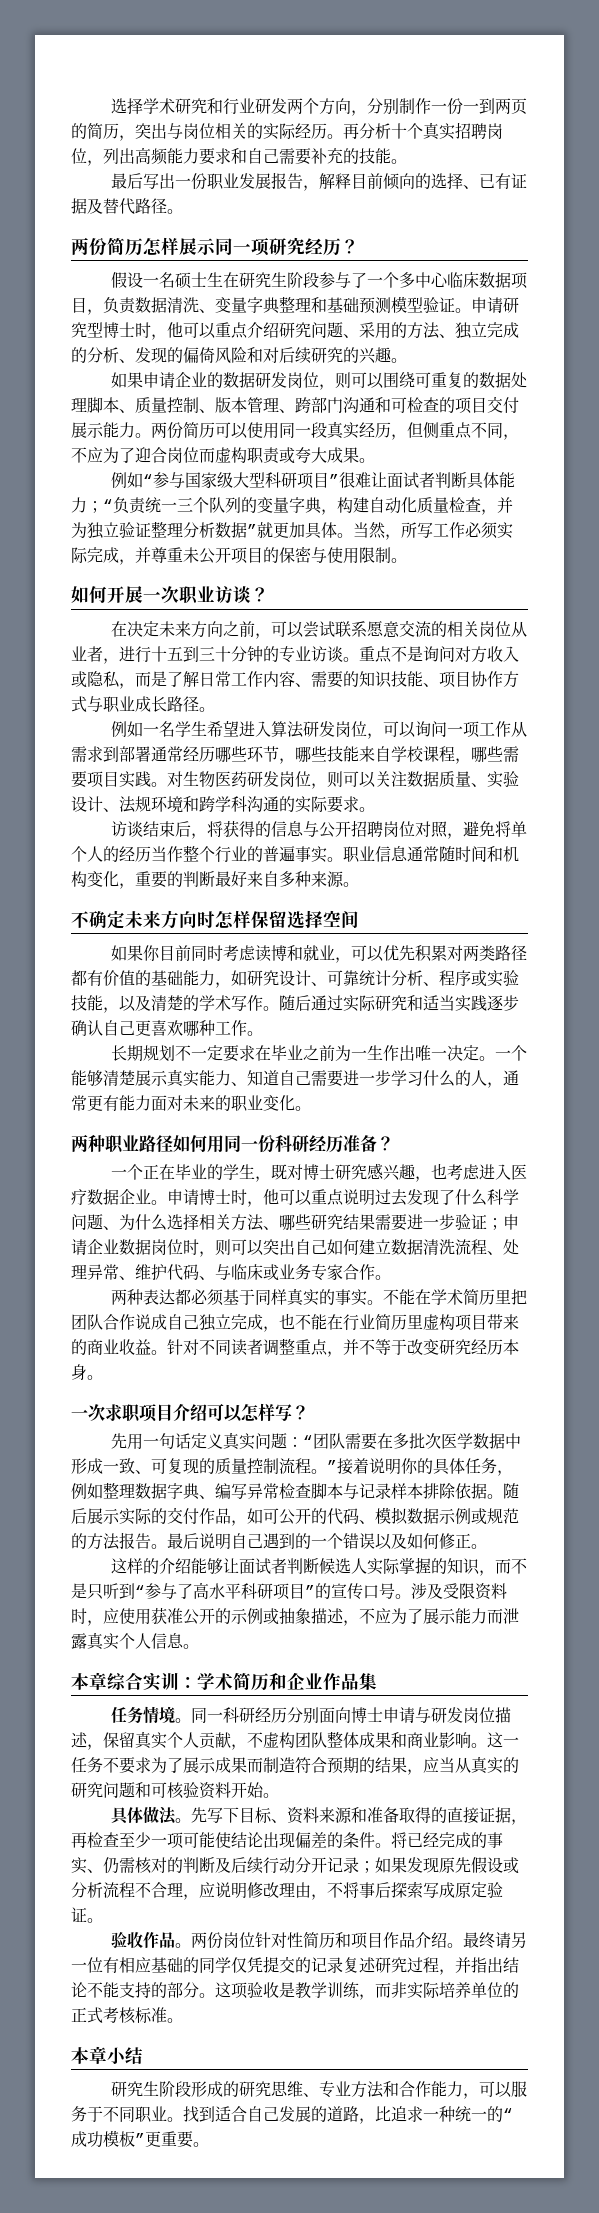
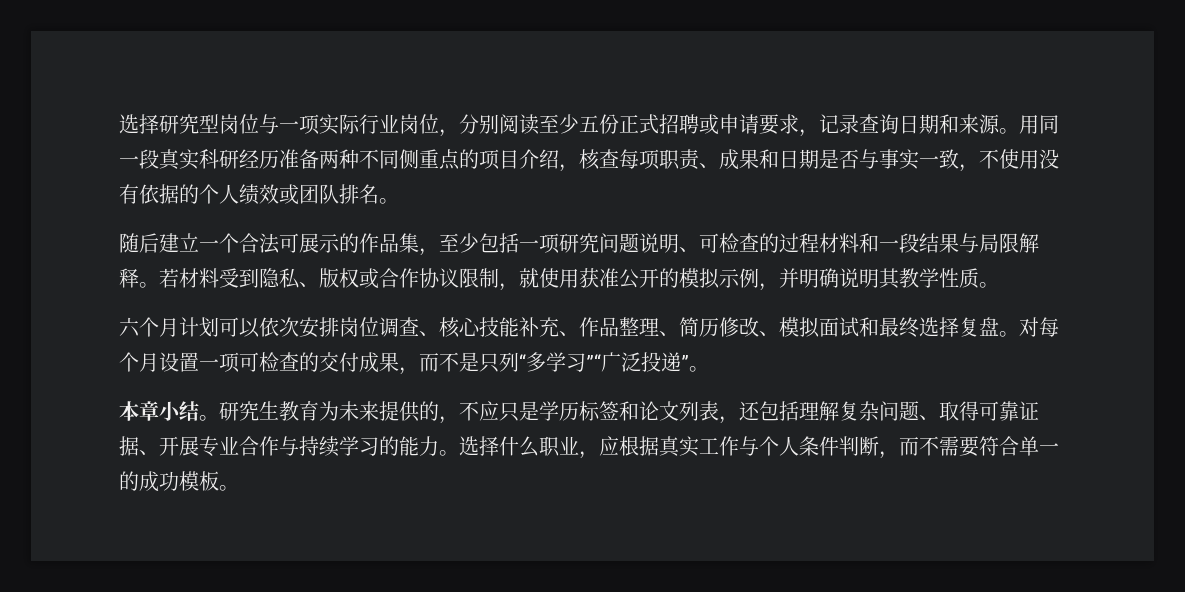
[110,98,527,116] [71,122,503,141] [71,147,407,166] [110,172,527,191] [71,198,183,215] [71,237,359,256] [110,272,528,289] [71,296,519,315] [71,322,519,340] [71,347,407,364] [110,371,527,390] [71,396,519,414] [71,421,519,440] [71,447,375,464] [110,472,515,489] [71,497,513,515] [71,521,513,540] [71,546,407,565] [71,586,269,605] [110,620,527,639] [71,646,519,664] [71,671,519,689] [71,696,215,713] [110,720,527,739] [71,746,519,764] [71,771,519,789] [71,796,375,813] [110,820,527,839] [71,845,519,863] [71,871,359,889] [71,910,359,929] [110,945,527,963] [71,970,519,988] [71,995,519,1013] [71,1020,263,1037] [110,1045,527,1062] [71,1069,519,1088] [71,1095,311,1112] [71,1134,394,1154] [110,1163,527,1182] [71,1189,519,1207] [71,1214,519,1231] [71,1239,519,1257] [71,1264,391,1281] [110,1288,527,1306] [71,1313,519,1332] [71,1338,519,1357] [71,1364,103,1380] [71,1403,309,1423] [110,1432,521,1450] [71,1458,513,1476] [71,1482,519,1500] [71,1507,519,1526] [71,1532,487,1550] [110,1557,527,1576] [71,1582,507,1600] [71,1607,519,1626] [71,1632,199,1650] [71,1672,377,1691] [110,1706,511,1724] [71,1731,519,1750] [71,1756,519,1775] [71,1782,279,1799] [110,1806,527,1825] [71,1832,503,1849] [71,1857,519,1874] [71,1881,503,1900] [71,1907,103,1923] [110,1932,527,1949] [71,1956,519,1975] [71,1982,519,2000] [71,2007,183,2024] [71,2046,143,2065] [110,2081,527,2099] [71,2106,513,2124] [71,2130,193,2148] 选择学术研究和行业研发两个方向，分别制作一份一到两页的简历，突出与岗位相关的实际经历。再分析十个真实招聘岗位，列出高频能力要求和自己需要补充的技能。 // 最后写出一份职业发展报告，解释目前倾向的选择、已有证据及替代路径。 // 两份简历怎样展示同一项研究经历？ // 假设一名硕士生在研究生阶段参与了一个多中心临床数据项目，负责数据清洗、变量字典整理和基础预测模型验证。申请研究型博士时，他可以重点介绍研究问题、采用的方法、独立完成的分析、发现的偏倚风险和对后续研究的兴趣。 // 如果申请企业的数据研发岗位，则可以围绕可重复的数据处理脚本、质量控制、版本管理、跨部门沟通和可检查的项目交付展示能力。两份简历可以使用同一段真实经历，但侧重点不同，不应为了迎合岗位而虚构职责或夸大成果。 // 例如“参与国家级大型科研项目”很难让面试者判断具体能力；“负责统一三个队列的变量字典，构建自动化质量检查，并为独立验证整理分析数据”就更加具体。当然，所写工作必须实际完成，并尊重未公开项目的保密与使用限制。 // 如何开展一次职业访谈？ // 在决定未来方向之前，可以尝试联系愿意交流的相关岗位从业者，进行十五到三十分钟的专业访谈。重点不是询问对方收入或隐私，而是了解日常工作内容、需要的知识技能、项目协作方式与职业成长路径。 // 例如一名学生希望进入算法研发岗位，可以询问一项工作从需求到部署通常经历哪些环节，哪些技能来自学校课程，哪些需要项目实践。对生物医药研发岗位，则可以关注数据质量、实验设计、法规环境和跨学科沟通的实际要求。 // 访谈结束后，将获得的信息与公开招聘岗位对照，避免将单个人的经历当作整个行业的普遍事实。职业信息通常随时间和机构变化，重要的判断最好来自多种来源。 // 不确定未来方向时怎样保留选择空间 // 如果你目前同时考虑读博和就业，可以优先积累对两类路径都有价值的基础能力，如研究设计、可靠统计分析、程序或实验技能，以及清楚的学术写作。随后通过实际研究和适当实践逐步确认自己更喜欢哪种工作。 // 长期规划不一定要求在毕业之前为一生作出唯一决定。一个能够清楚展示真实能力、知道自己需要进一步学习什么的人，通常更有能力面对未来的职业变化。 // 两种职业路径如何用同一份科研经历准备？ // 一个正在毕业的学生，既对博士研究感兴趣，也考虑进入医疗数据企业。申请博士时，他可以重点说明过去发现了什么科学问题、为什么选择相关方法、哪些研究结果需要进一步验证；申请企业数据岗位时，则可以突出自己如何建立数据清洗流程、处理异常、维护代码、与临床或业务专家合作。 // 两种表达都必须基于同样真实的事实。不能在学术简历里把团队合作说成自己独立完成，也不能在行业简历里虚构项目带来的商业收益。针对不同读者调整重点，并不等于改变研究经历本身。 // 一次求职项目介绍可以怎样写？ // 先用一句话定义真实问题：“团队需要在多批次医学数据中形成一致、可复现的质量控制流程。”接着说明你的具体任务，例如整理数据字典、编写异常检查脚本与记录样本排除依据。随后展示实际的交付作品，如可公开的代码、模拟数据示例或规范的方法报告。最后说明自己遇到的一个错误以及如何修正。 // 这样的介绍能够让面试者判断候选人实际掌握的知识，而不是只听到“参与了高水平科研项目”的宣传口号。涉及受限资料时，应使用获准公开的示例或抽象描述，不应为了展示能力而泄露真实个人信息。 // 本章综合实训：学术简历和企业作品集 // 任务情境。同一科研经历分别面向博士申请与研发岗位描述，保留真实个人贡献，不虚构团队整体成果和商业影响。这一任务不要求为了展示成果而制造符合预期的结果，应当从真实的研究问题和可核验资料开始。 // 具体做法。先写下目标、资料来源和准备取得的直接证据，再检查至少一项可能使结论出现偏差的条件。将已经完成的事实、仍需核对的判断及后续行动分开记录；如果发现原先假设或分析流程不合理，应说明修改理由，不将事后探索写成原定验证。 // 验收作品。两份岗位针对性简历和项目作品介绍。最终请另一位有相应基础的同学仅凭提交的记录复述研究过程，并指出结论不能支持的部分。这项验收是教学训练，而非实际培养单位的正式考核标准。 // 本章小结 // 研究生阶段形成的研究思维、专业方法和合作能力，可以服务于不同职业。找到适合自己发展的道路，比追求一种统一的“成功模板”更重要 -> [119,114,1059,137] [119,149,1059,172] [119,184,399,205] [119,233,1039,256] [119,268,999,291] [119,317,1059,338] [119,352,709,375] [119,401,1039,424] [119,436,1059,459] [119,471,219,492] 选择研究型岗位与一项实际行业岗位，分别阅读至少五份正式招聘或申请要求，记录查询日期和来源。用同一段真实科研经历准备两种不同侧重点的项目介绍，核查每项职责、成果和日期是否与事实一致，不使用没有依据的个人绩效或团队排名。 // 随后建立一个合法可展示的作品集，至少包括一项研究问题说明、可检查的过程材料和一段结果与局限解释。若材料受到隐私、版权或合作协议限制，就使用获准公开的模拟示例，并明确说明其教学性质。 // 六个月计划可以依次安排岗位调查、核心技能补充、作品整理、简历修改、模拟面试和最终选择复盘。对每个月设置一项可检查的交付成果，而不是只列“多学习”“广泛投递”。 // 本章小结。研究生教育为未来提供的，不应只是学历标签和论文列表，还包括理解复杂问题、取得可靠证据、开展专业合作与持续学习的能力。选择什么职业，应根据真实工作与个人条件判断，而不需要符合单一的成功模板

